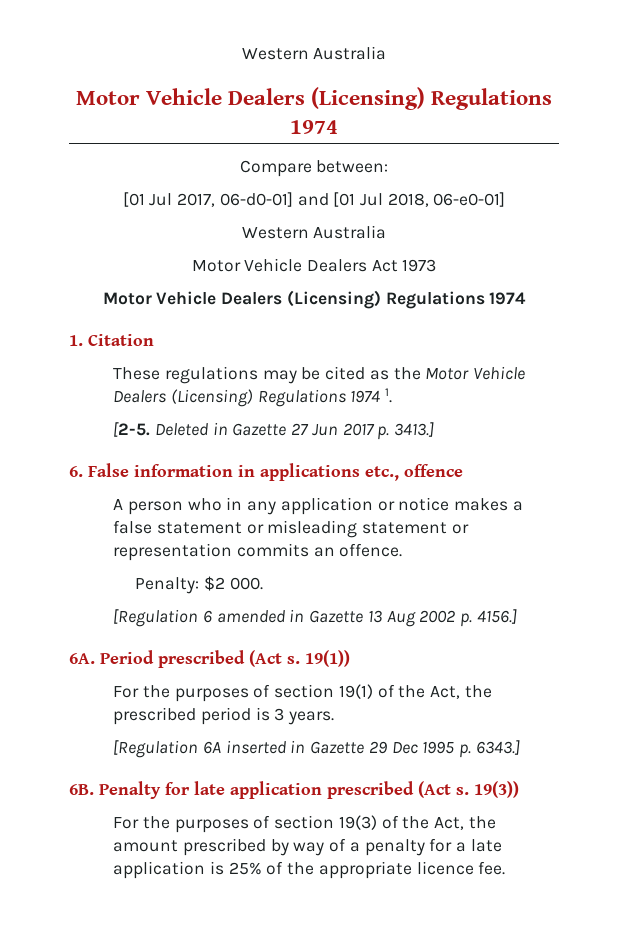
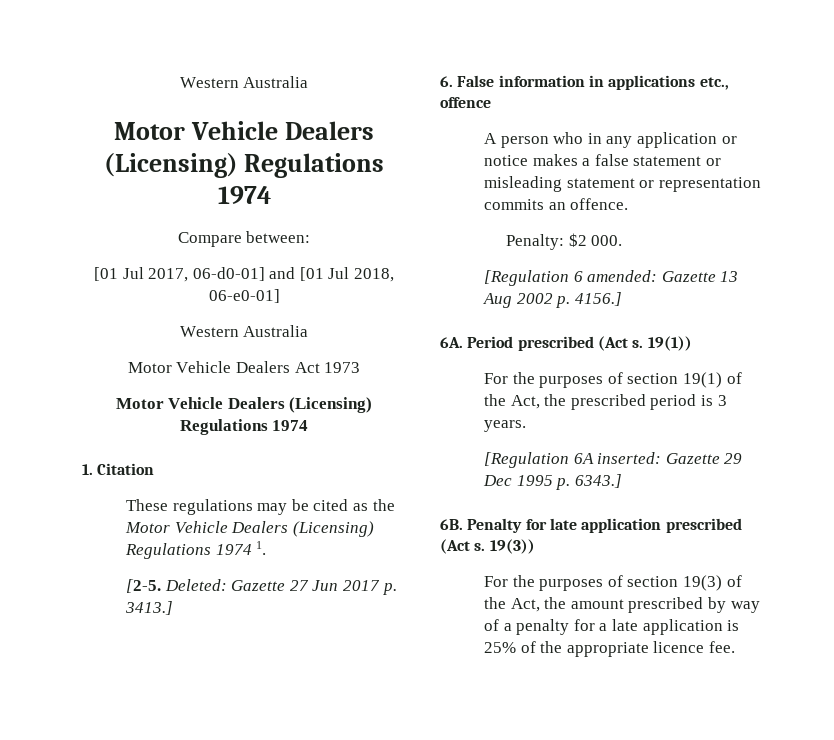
[154,422,228,436] Deleted in -> [164,579,227,591] Deleted:
[216,609,305,623] amended in -> [587,270,658,282] amended:
[225,740,306,754] inserted in -> [597,452,662,464] inserted:

